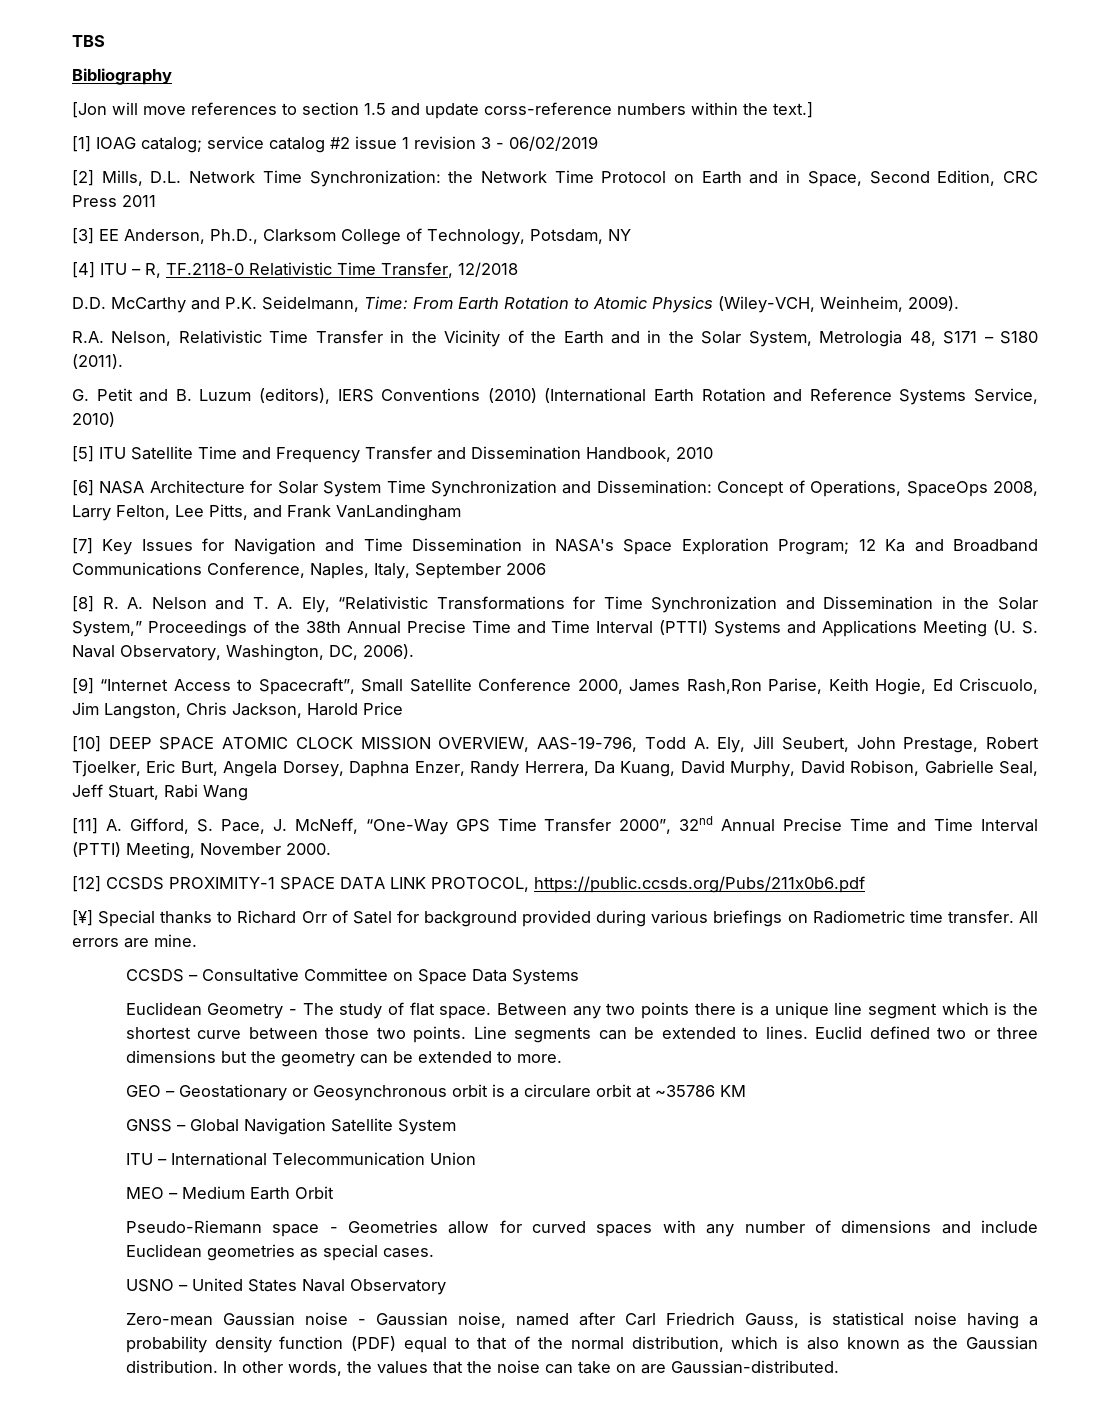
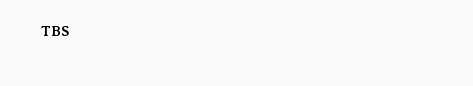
[72,68,172,85] [72,102,813,119] [72,136,598,153] [72,170,1039,187] [72,195,156,207] [72,228,631,245] [72,262,518,278] [72,296,959,313] [72,330,1039,347] [72,354,123,369] [72,388,1039,405] [72,412,115,427] [72,446,713,463] [72,480,1038,497] [72,504,461,521] [72,538,1038,555] [72,562,546,579] [72,596,1038,613] [72,620,1039,637] [72,644,414,661] [72,678,1038,695] [72,702,403,719] [72,736,1039,753] [72,760,1038,777] [72,784,248,801] [72,816,1039,835] [72,842,331,859] [72,876,865,893] [72,910,1038,927] [72,934,197,948] [125,968,579,985] [125,1002,1039,1019] [125,1026,1038,1043] [125,1050,562,1067] [125,1084,746,1101] [125,1118,456,1135] [125,1152,476,1166] [125,1186,334,1200] [125,1220,1038,1237] [125,1244,434,1261] [125,1278,446,1295] [125,1312,1038,1329] [125,1336,1039,1353] [125,1360,839,1376] // Bibliography // [Jon will move references to section 1.5 and update corss-reference numbers within the text.] // [1] IOAG catalog; service catalog #2 issue 1 revision 3 - 06/02/2019 // [2] Mills, D.L. Network Time Synchronization: the Network Time Protocol on Earth and in Space, Second Edition, CRC Press 2011 // [3] EE Anderson, Ph.D., Clarksom College of Technology, Potsdam, NY // [4] ITU – R, TF.2118-0 Relativistic Time Transfer, 12/2018 // D.D. McCarthy and P.K. Seidelmann, Time: From Earth Rotation to Atomic Physics (Wiley-VCH, Weinheim, 2009). // R.A. Nelson, Relativistic Time Transfer in the Vicinity of the Earth and in the Solar System, Metrologia 48, S171 – S180 (2011). // G. Petit and B. Luzum (editors), IERS Conventions (2010) (International Earth Rotation and Reference Systems Service, 2010) // [5] ITU Satellite Time and Frequency Transfer and Dissemination Handbook, 2010 // [6] NASA Architecture for Solar System Time Synchronization and Dissemination: Concept of Operations, SpaceOps 2008, Larry Felton, Lee Pitts, and Frank VanLandingham // [7] Key Issues for Navigation and Time Dissemination in NASA's Space Exploration Program; 12 Ka and Broadband Communications Conference, Naples, Italy, September 2006 // [8] R. A. Nelson and T. A. Ely, “Relativistic Transformations for Time Synchronization and Dissemination in the Solar System,” Proceedings of the 38th Annual Precise Time and Time Interval (PTTI) Systems and Applications Meeting (U. S. Naval Observatory, Washington, DC, 2006). // [9] “Internet Access to Spacecraft”, Small Satellite Conference 2000, James Rash,Ron Parise, Keith Hogie, Ed Criscuolo, Jim Langston, Chris Jackson, Harold Price // [10] DEEP SPACE ATOMIC CLOCK MISSION OVERVIEW, AAS-19-796, Todd A. Ely, Jill Seubert, John Prestage, Robert Tjoelker, Eric Burt, Angela Dorsey, Daphna Enzer, Randy Herrera, Da Kuang, David Murphy, David Robison, Gabrielle Seal, Jeff Stuart, Rabi Wang // [11] A. Gifford, S. Pace, J. McNeff, “One-Way GPS Time Transfer 2000”, 32nd Annual Precise Time and Time Interval (PTTI) Meeting, November 2000. // [12] CCSDS PROXIMITY-1 SPACE DATA LINK PROTOCOL, https://public.ccsds.org/Pubs/211x0b6.pdf // [¥] Special thanks to Richard Orr of Satel for background provided during various briefings on Radiometric time transfer. All errors are mine. // CCSDS – Consultative Committee on Space Data Systems // Euclidean Geometry - The study of flat space. Between any two points there is a unique line segment which is the shortest curve between those two points. Line segments can be extended to lines. Euclid defined two or three dimensions but the geometry can be extended to more. // GEO – Geostationary or Geosynchronous orbit is a circulare orbit at ~35786 KM // GNSS – Global Navigation Satellite System // ITU – International Telecommunication Union // MEO – Medium Earth Orbit // Pseudo-Riemann space - Geometries allow for curved spaces with any number of dimensions and include Euclidean geometries as special cases. // USNO – United States Naval Observatory // Zero-mean Gaussian noise - Gaussian noise, named after Carl Friedrich Gauss, is statistical noise having a probability density function (PDF) equal to that of the normal distribution, which is also known as the Gaussian distribution. In other words, the values that the noise can take on are Gaussian-distributed. -> (69, 31) none

